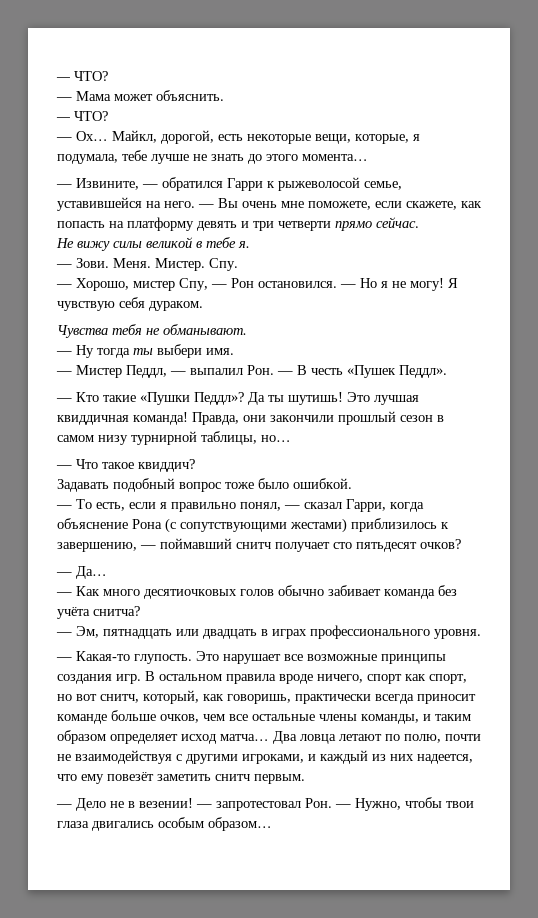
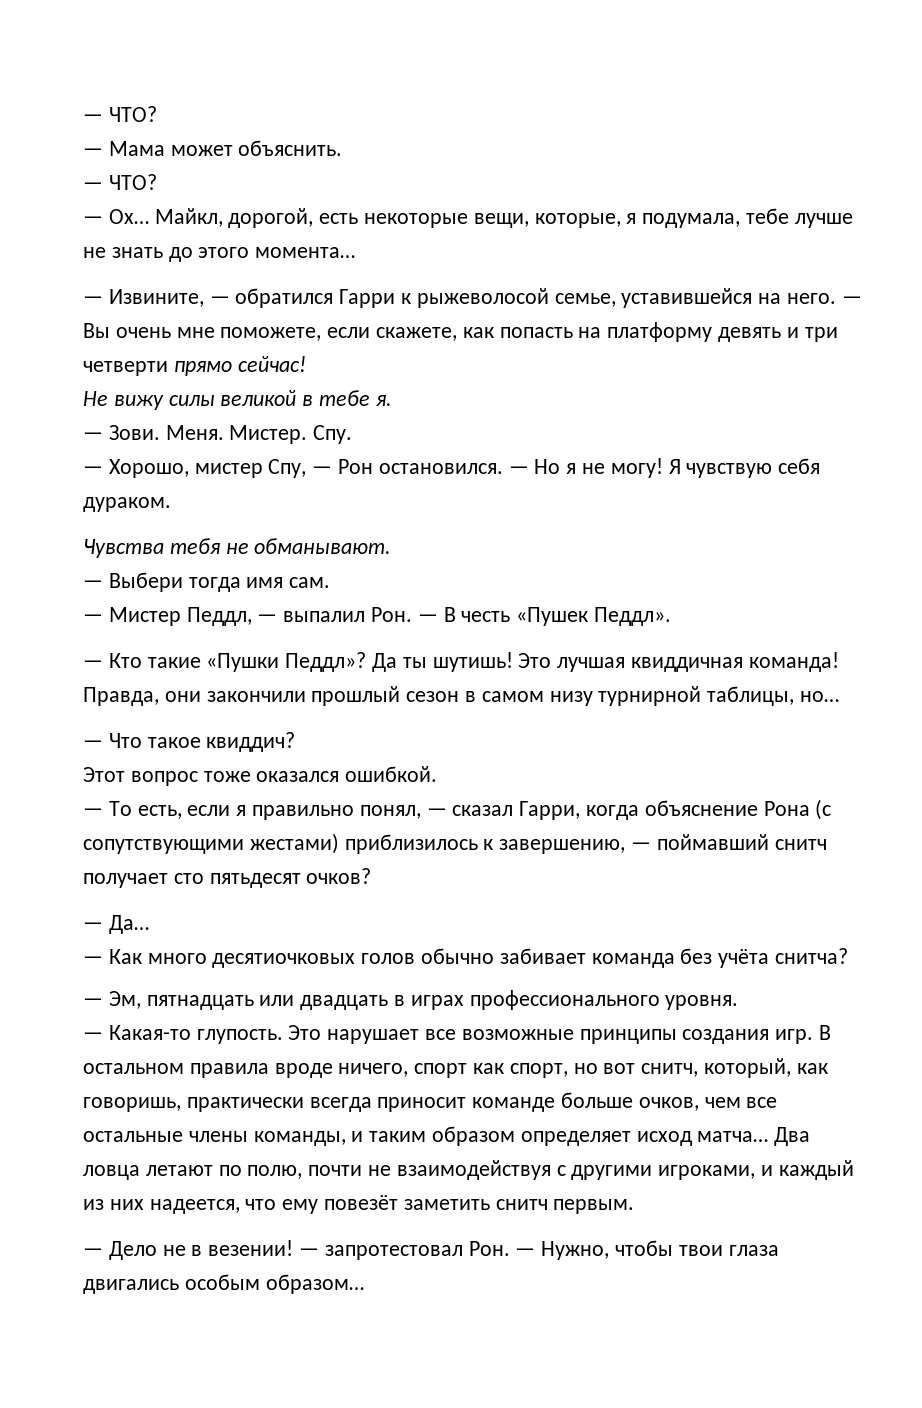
[376,217,419,228] сейчас. -> [237,356,306,372] сейчас!
[76,344,234,358] Ну тогда ты выбери имя. -> [108,572,331,592] Выбери тогда имя сам.
[57,478,175,492] Задавать подобный -> [83,767,125,782] Этот
[258,478,289,489] было -> [256,771,340,782] оказался

